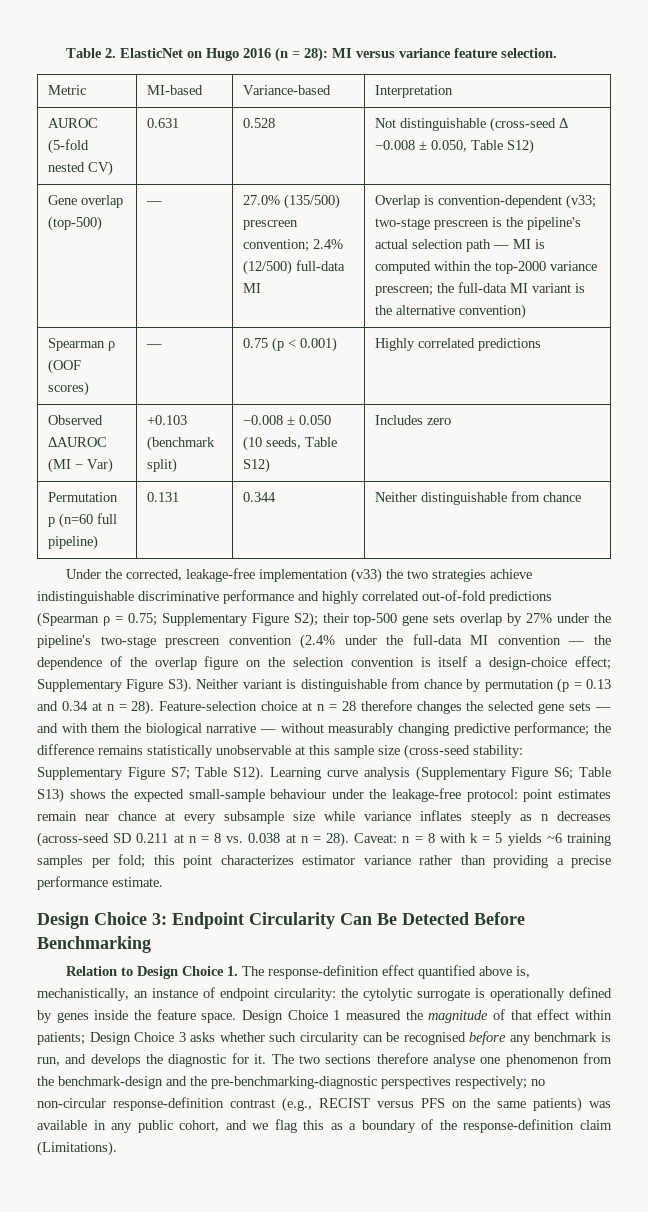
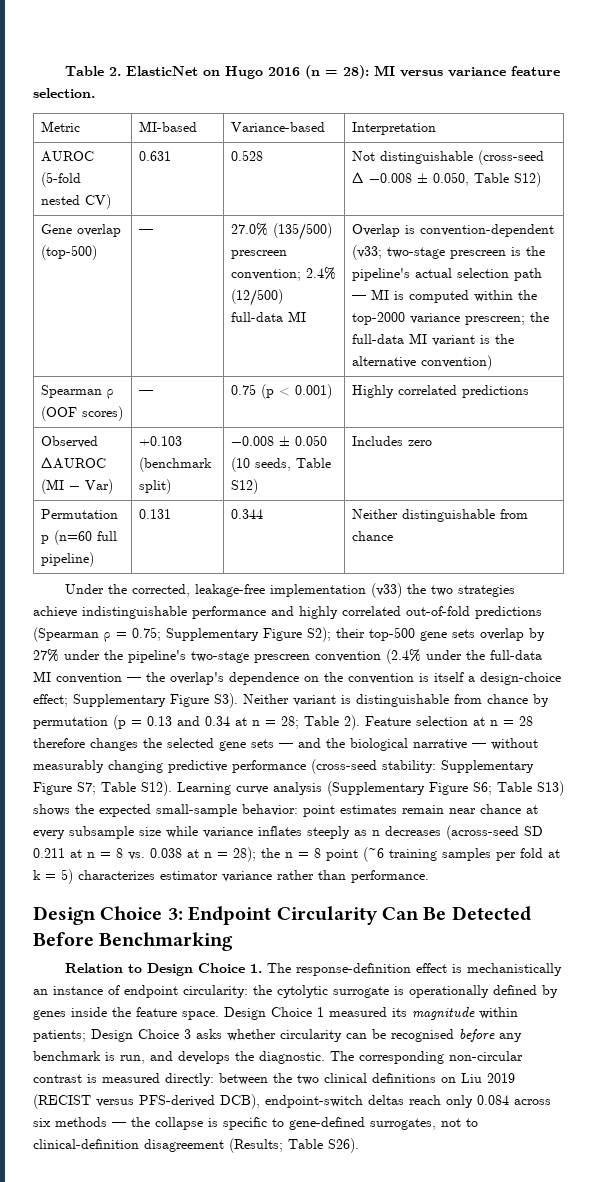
[138,591,219,601] discriminative -> (187, 612) none
[37,656,344,670] dependence of the overlap figure on the selection -> [170,672,343,685] overlap's dependence on the
[131,700,298,715] 28). Feature-selection choice -> [281,715,468,730] 28; Table 2). Feature selection
[61,723,121,733] with them -> (321, 743) none
[514,722,611,736] [37,744,400,758] performance; the difference remains statistically unobservable at this sample size -> [232,760,306,773] performance
[270,788,518,802] behaviour under the leakage-free protocol: -> [242,804,298,816] behavior:
[326,832,611,847] [37,854,212,868] 28). Caveat: n = 8 with k = 5 yields ~6 training samples per fold; this point -> [233,847,560,862] [33,869,73,884] 28); the n = 8 point (~6 training samples per fold at k = 5)
[493,855,611,868] [37,876,163,890] providing a precise performance estimate. -> [351,870,429,883] performance.
[417,965,530,979] [37,988,129,1001] quantified above is, mechanistically, -> [452,963,563,976] is mechanistically
[405,1009,570,1023] the magnitude of that effect -> [392,1007,475,1020] its magnitude
[269,1032,297,1042] such -> (276, 1035) none
[168,1053,612,1067] [37,1076,545,1089] [37,1097,611,1112] [37,1119,613,1133] [37,1141,117,1156] diagnostic for it. The two sections therefore analyse one phenomenon from the benchmark-design and the pre-benchmarking-diagnostic perspectives respectively; no non-circular response-definition contrast (e.g., RECIST versus PFS on the same patients) was available in any public cohort, and we flag this as a boundary of the response-definition claim (Limitations). -> [259,1051,523,1064] [33,1073,515,1086] [33,1094,551,1109] [33,1117,478,1130] [33,1138,359,1153] diagnostic. The corresponding non-circular contrast is measured directly: between the two clinical definitions on Liu 2019 (RECIST versus PFS-derived DCB), endpoint-switch deltas reach only 0.084 across six methods — the collapse is specific to gene-defined surrogates, not to clinical-definition disagreement (Results; Table S26).

